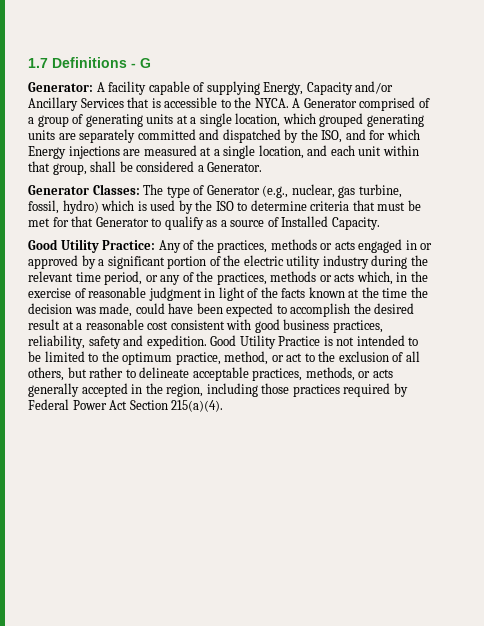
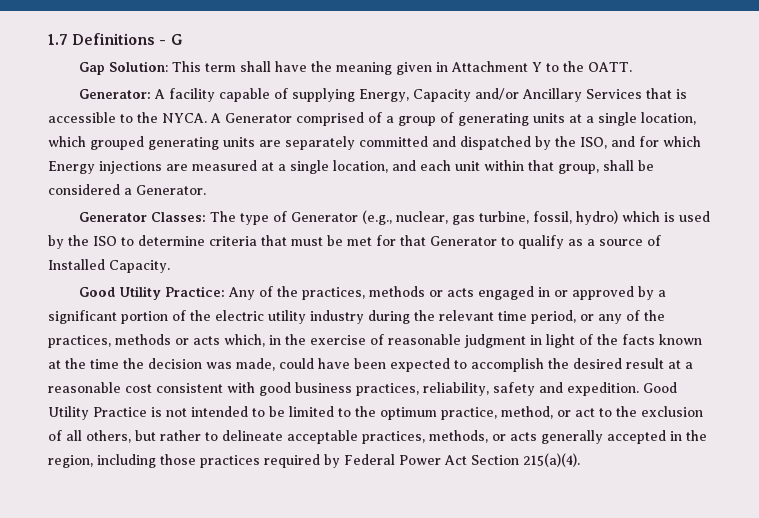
(151, 63) none -> [78,61,632,75] // Gap Solution: This term shall have the meaning given in Attachment Y to the OATT.

